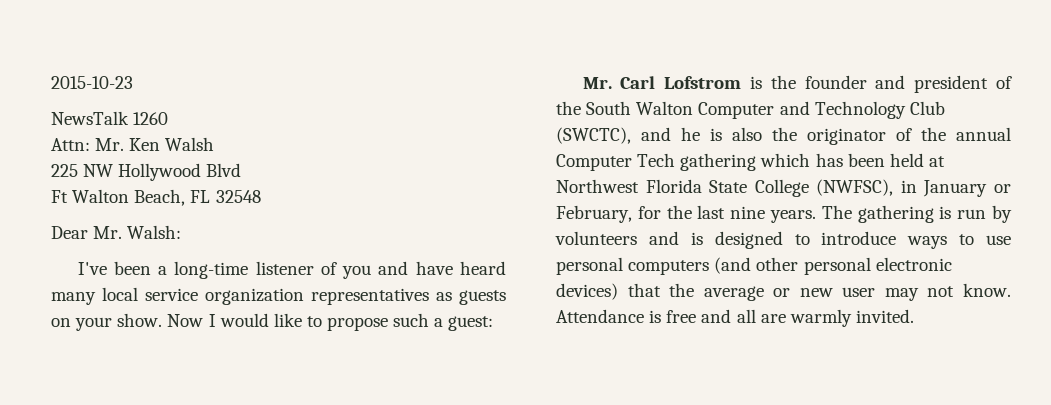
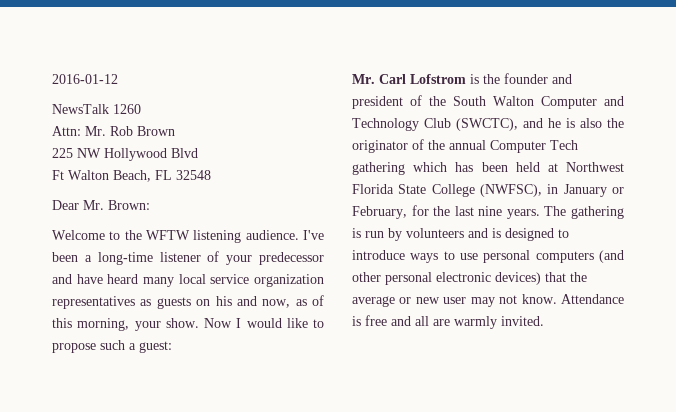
[51,76,133,89] 2015-10-23 -> [52,74,118,84] 2016-01-12
[129,137,215,151] Ken Walsh -> [110,126,175,136] Rob Brown
[127,225,182,239] Walsh: // -> [108,200,150,210] [52,230,299,243] Brown: // Welcome to the WFTW listening audience.
[342,265,372,279] you -> [226,252,324,265] your predecessor
(71, 322) none -> [215,295,324,308] [52,318,130,331] his and now, as of this morning,

